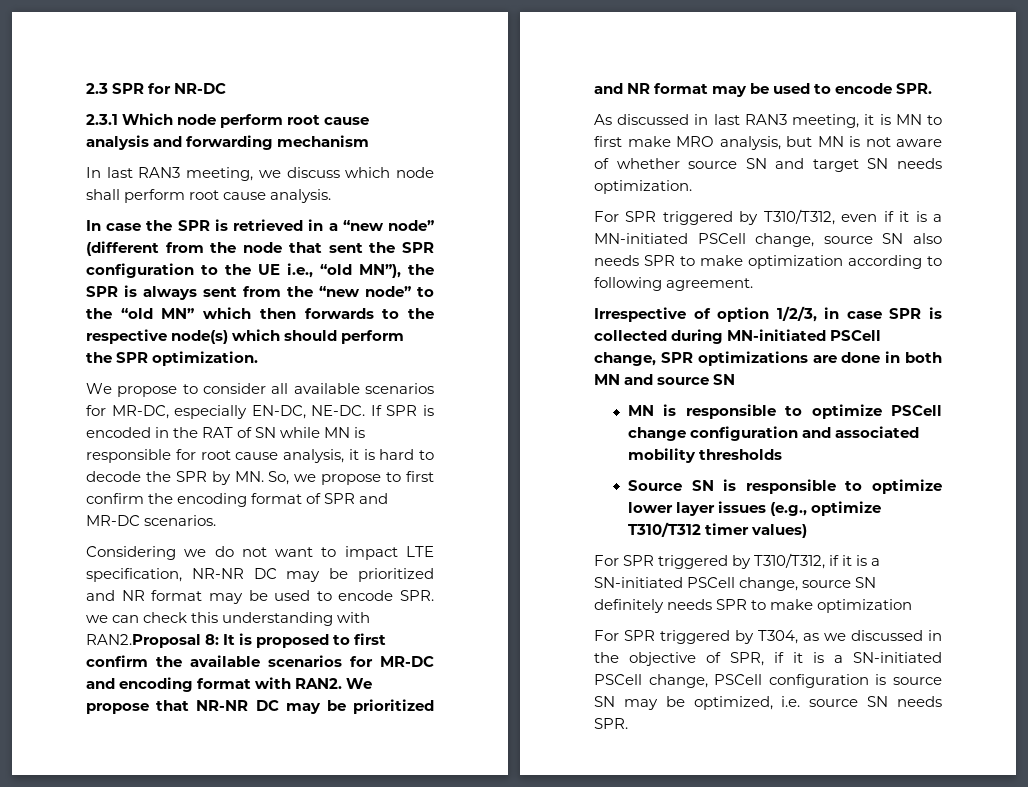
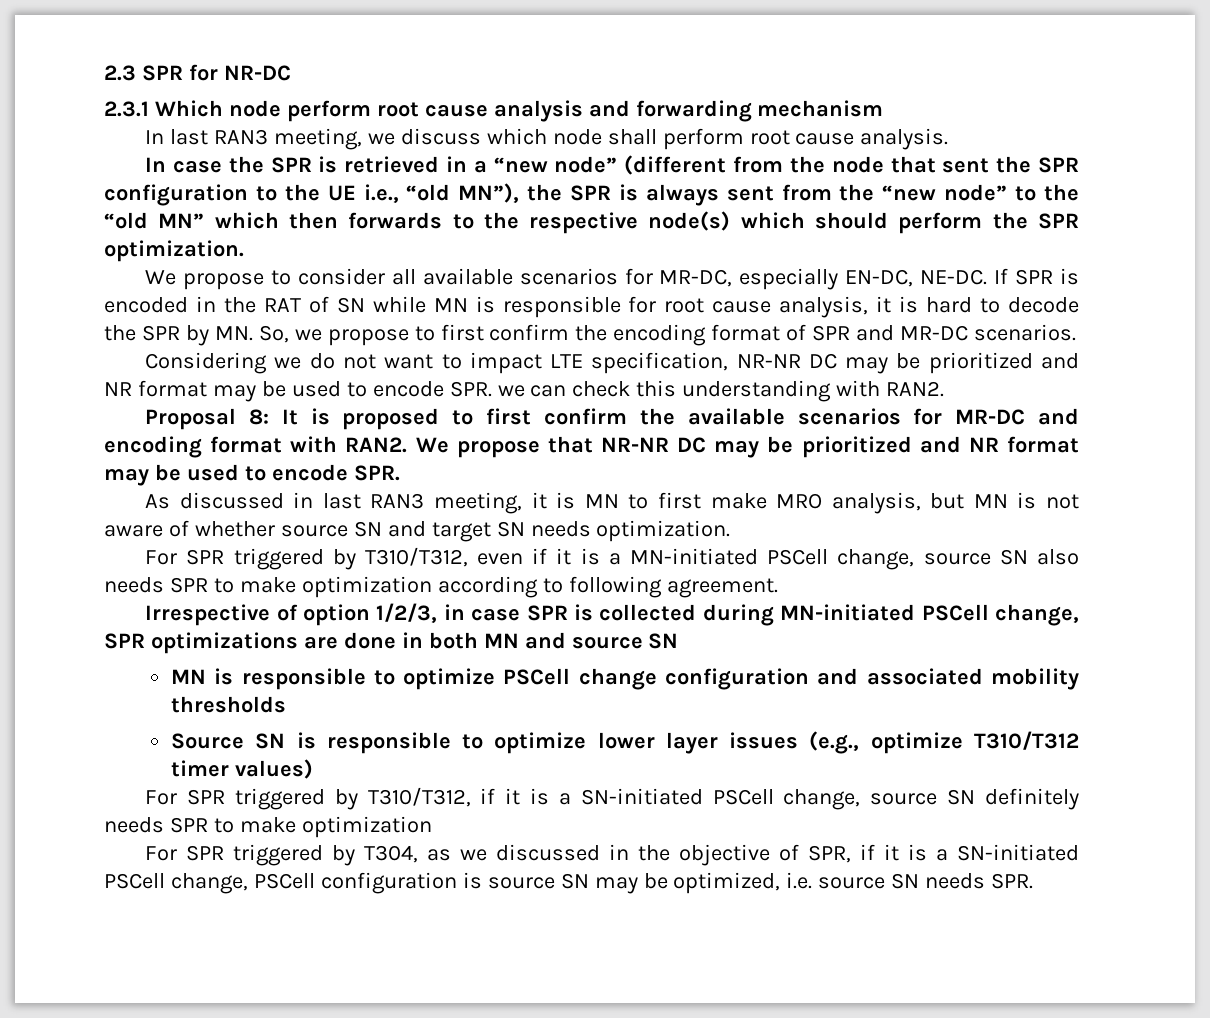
[86,634,201,648] RAN2.Proposal -> [886,381,945,397] [145,408,237,430] RAN2. // Proposal

